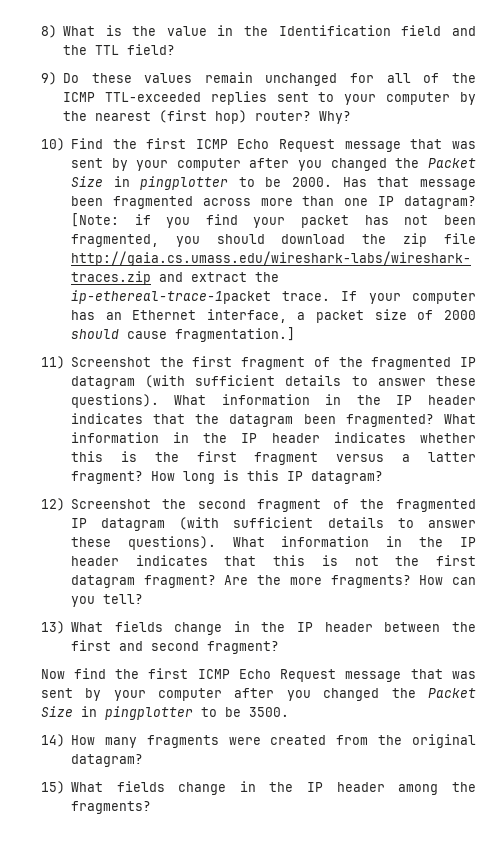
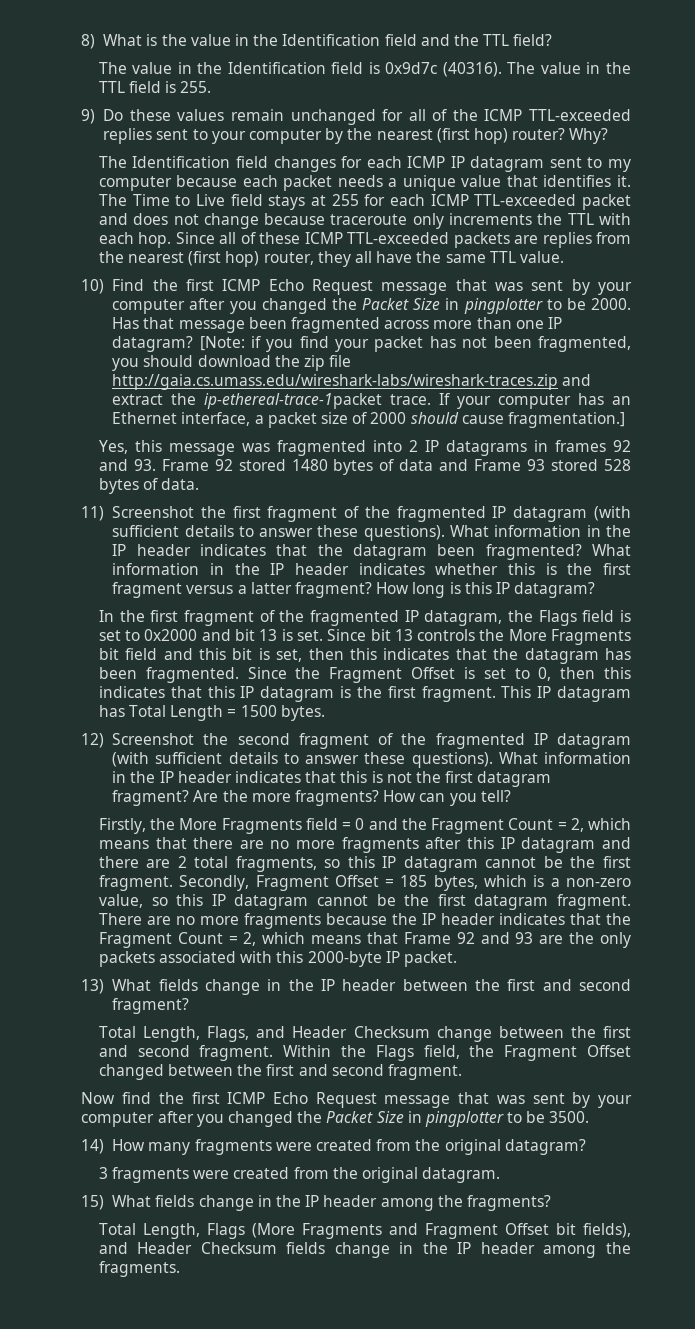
(175, 49) none -> [98,62,631,77] [98,81,212,93] // The value in the Identification field is 0x9d7c (40316). The value in the TTL field is 255.
(351, 117) none -> [98,156,631,172] [98,175,632,191] [98,194,631,210] [98,213,631,229] [98,232,631,248] [98,251,564,267] // The Identification field changes for each ICMP IP datagram sent to my computer because each packet needs a unique value that identifies it. The Time to Live field stays at 255 for each ICMP TTL-exceeded packet and does not change because traceroute only increments the TTL with each hop. Since all of these ICMP TTL-exceeded packets are replies from the nearest (first hop) router, they all have the same TTL value.
(295, 334) none -> [98,440,631,456] [98,459,631,475] [98,478,200,494] // Yes, this message was fragmented into 2 IP datagrams in frames 92 and 93. Frame 92 stored 1480 bytes of data and Frame 93 stored 528 bytes of data.
(383, 477) none -> [98,610,631,626] [98,629,631,645] [98,648,631,664] [98,667,631,683] [98,686,632,702] [98,705,325,721] // In the first fragment of the fragmented IP datagram, the Flags field is set to 0x2000 and bit 13 is set. Since bit 13 controls the More Fragments bit field and this bit is set, then this indicates that the datagram has been fragmented. Since the Fragment Offset is set to 0, then this indicates that this IP datagram is the first fragment. This IP datagram has Total Length = 1500 bytes.
(143, 599) none -> [98,818,632,834] [98,837,631,853] [98,856,631,872] [98,875,631,891] [98,894,631,910] [98,913,631,929] [98,932,631,948] [98,951,458,967] // Firstly, the More Fragments field = 0 and the Fragment Count = 2, which means that there are no more fragments after this IP datagram and there are 2 total fragments, so this IP datagram cannot be the first fragment. Secondly, Fragment Offset = 185 bytes, which is a non-zero value, so this IP datagram cannot be the first datagram fragment. There are no more fragments because the IP header indicates that the Fragment Count = 2, which means that Frame 92 and 93 are the only packets associated with this 2000-byte IP packet.
(279, 647) none -> [98,1026,631,1042] [98,1045,631,1061] [98,1064,463,1080] // Total Length, Flags, and Header Checksum change between the first and second fragment. Within the Flags field, the Fragment Offset changed between the first and second fragment.
(143, 760) none -> [98,1167,501,1183] // 3 fragments were created from the original datagram.
(151, 807) none -> [98,1223,632,1239] [98,1242,632,1258] [98,1261,180,1277] // Total Length, Flags (More Fragments and Fragment Offset bit fields), and Header Checksum fields change in the IP header among the fragments.

